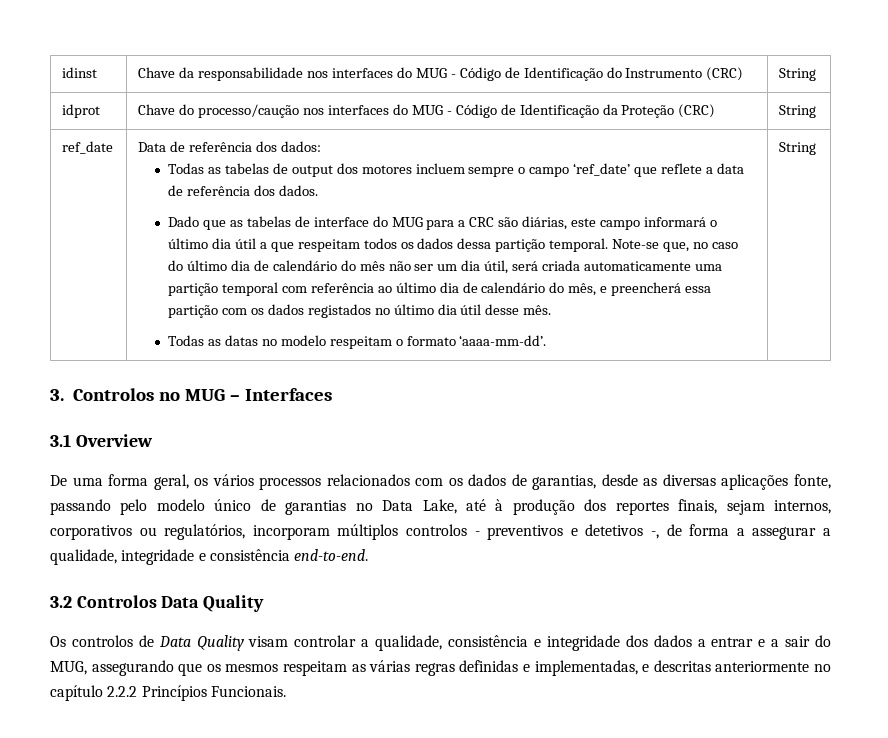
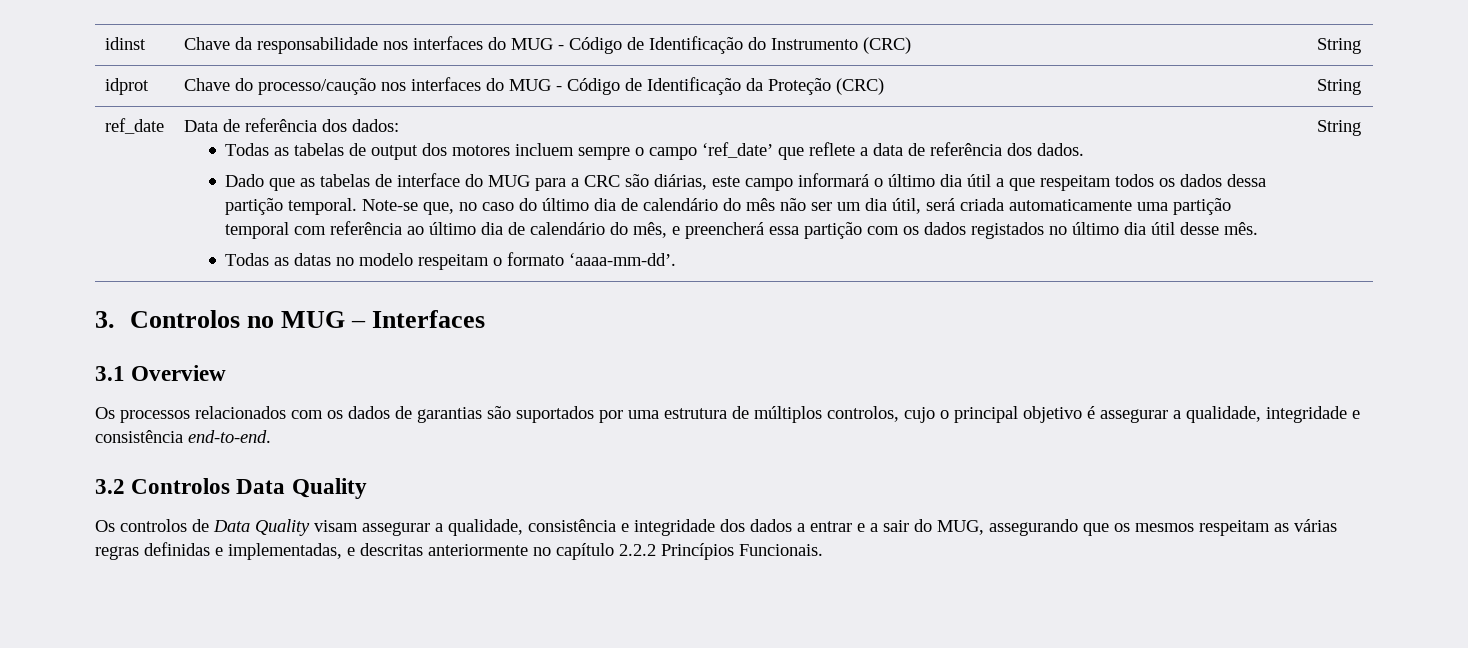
[50,474,254,490] De uma forma geral, os vários -> [95,407,115,419] Os
[532,474,831,490] [50,499,831,515] [50,524,745,540] garantias, desde as diversas aplicações fonte, passando pelo modelo único de garantias no Data Lake, até à produção dos reportes finais, sejam internos, corporativos ou regulatórios, incorporam múltiplos controlos - preventivos e detetivos -, de forma a -> [417,406,1095,423] garantias são suportados por uma estrutura de múltiplos controlos, cujo o principal objetivo é
[294,635,357,647] controlar -> [362,522,430,536] assegurar

